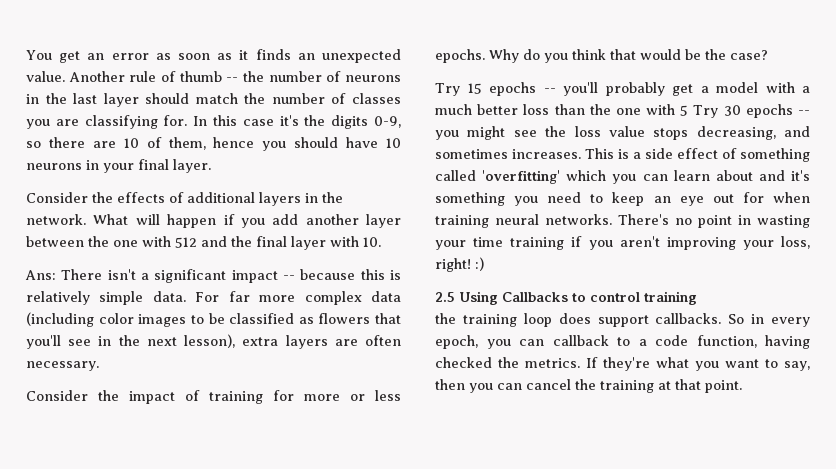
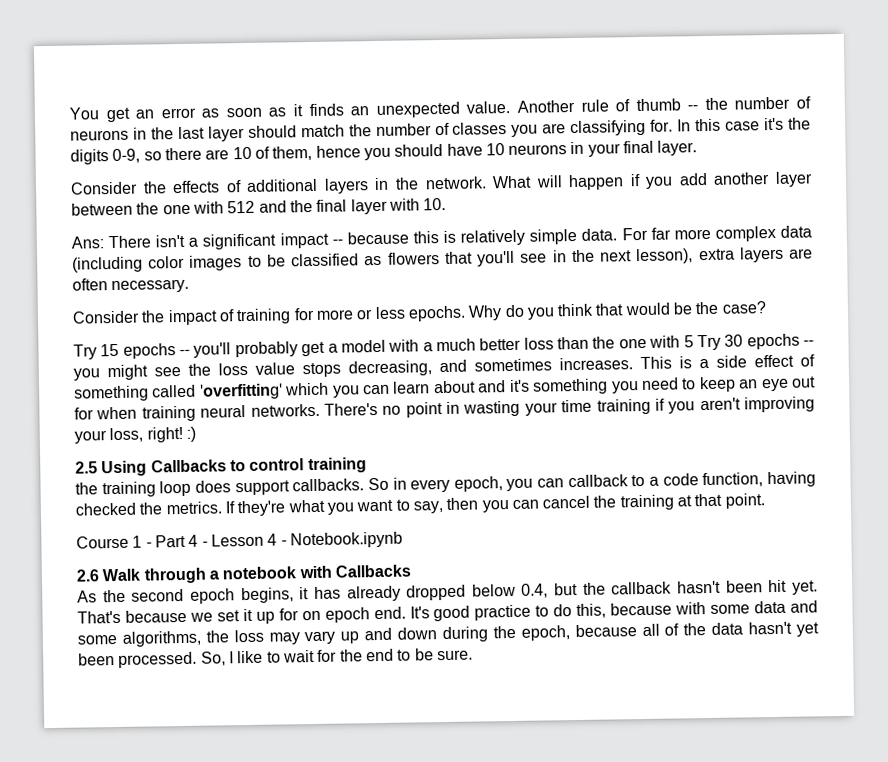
(742, 386) none -> [76,531,403,549] [76,564,411,584] [77,579,818,604] [77,600,818,624] [77,621,820,647] [78,648,473,668] // Course 1 - Part 4 - Lesson 4 - Notebook.ipynb // 2.6 Walk through a notebook with Callbacks // As the second epoch begins, it has already dropped below 0.4, but the callback hasn't been hit yet. That's because we set it up for on epoch end. It's good practice to do this, because with some data and some algorithms, the loss may vary up and down during the epoch, because all of the data hasn't yet been processed. So, I like to wait for the end to be sure.

